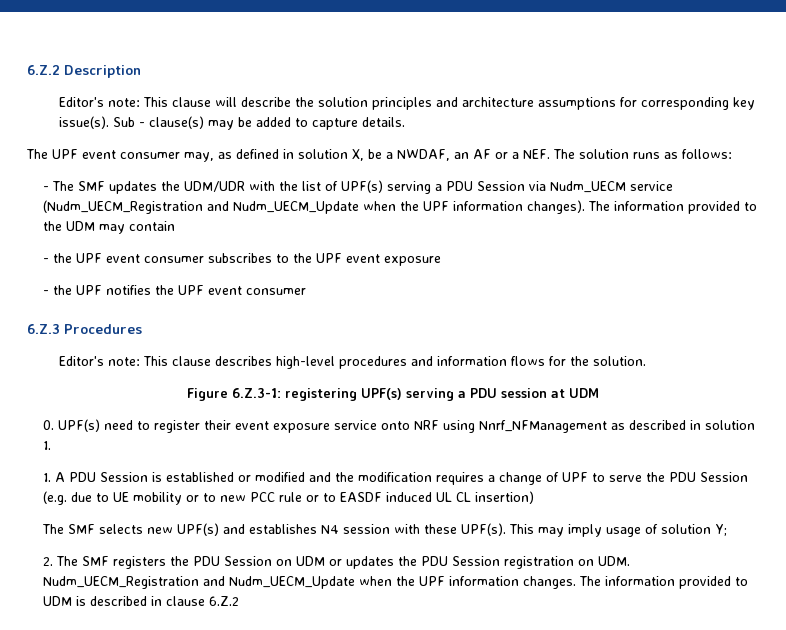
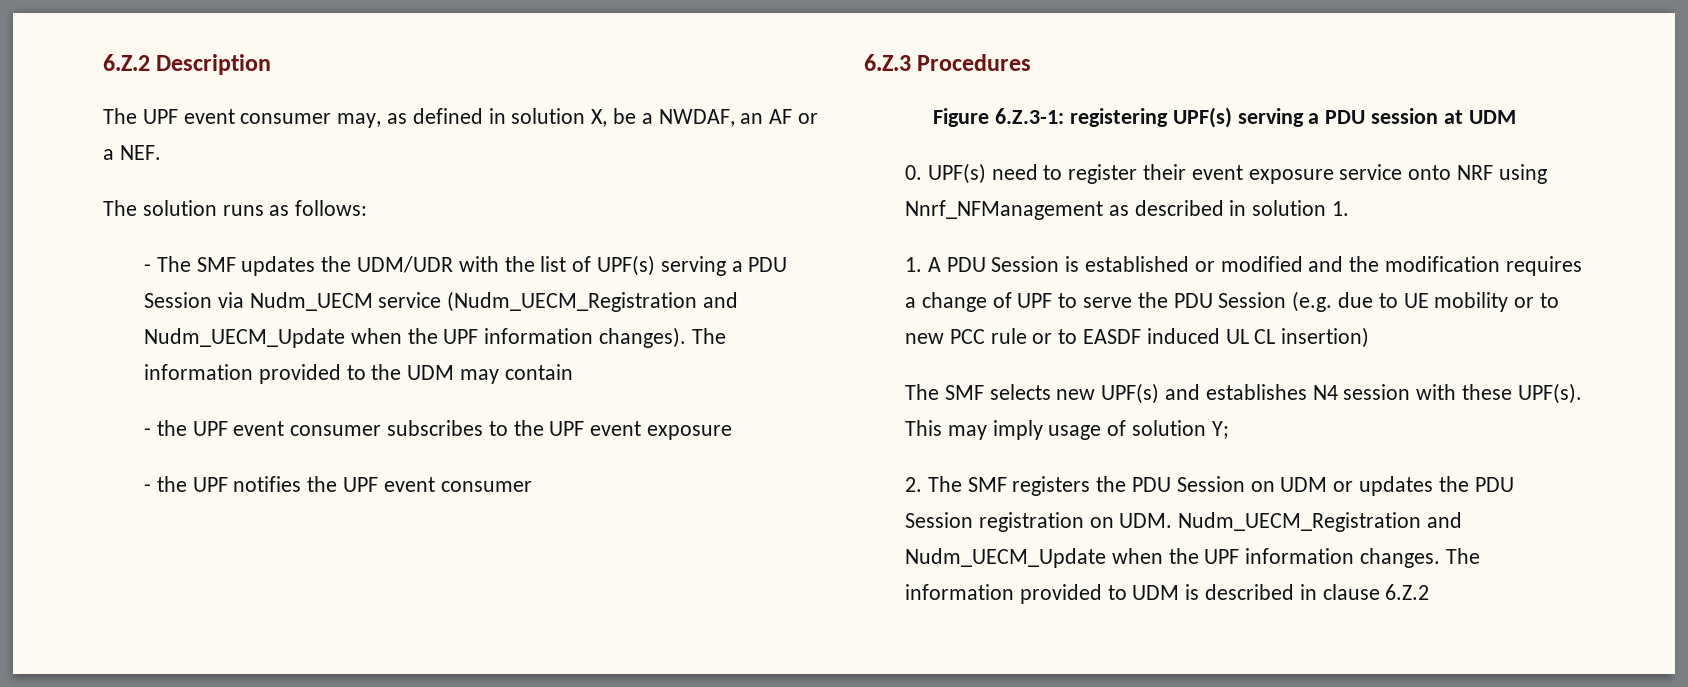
[59,97,756,110] [59,116,406,130] // Editor's note: This clause will describe the solution principles and architecture assumptions for corresponding key issue(s). Sub - clause(s) may be added to capture details. -> (272, 64) none
(550, 154) none -> (161, 152) //
[59,356,647,369] // Editor's note: This clause describes high-level procedures and information flows for the solution. -> (1032, 62) none

